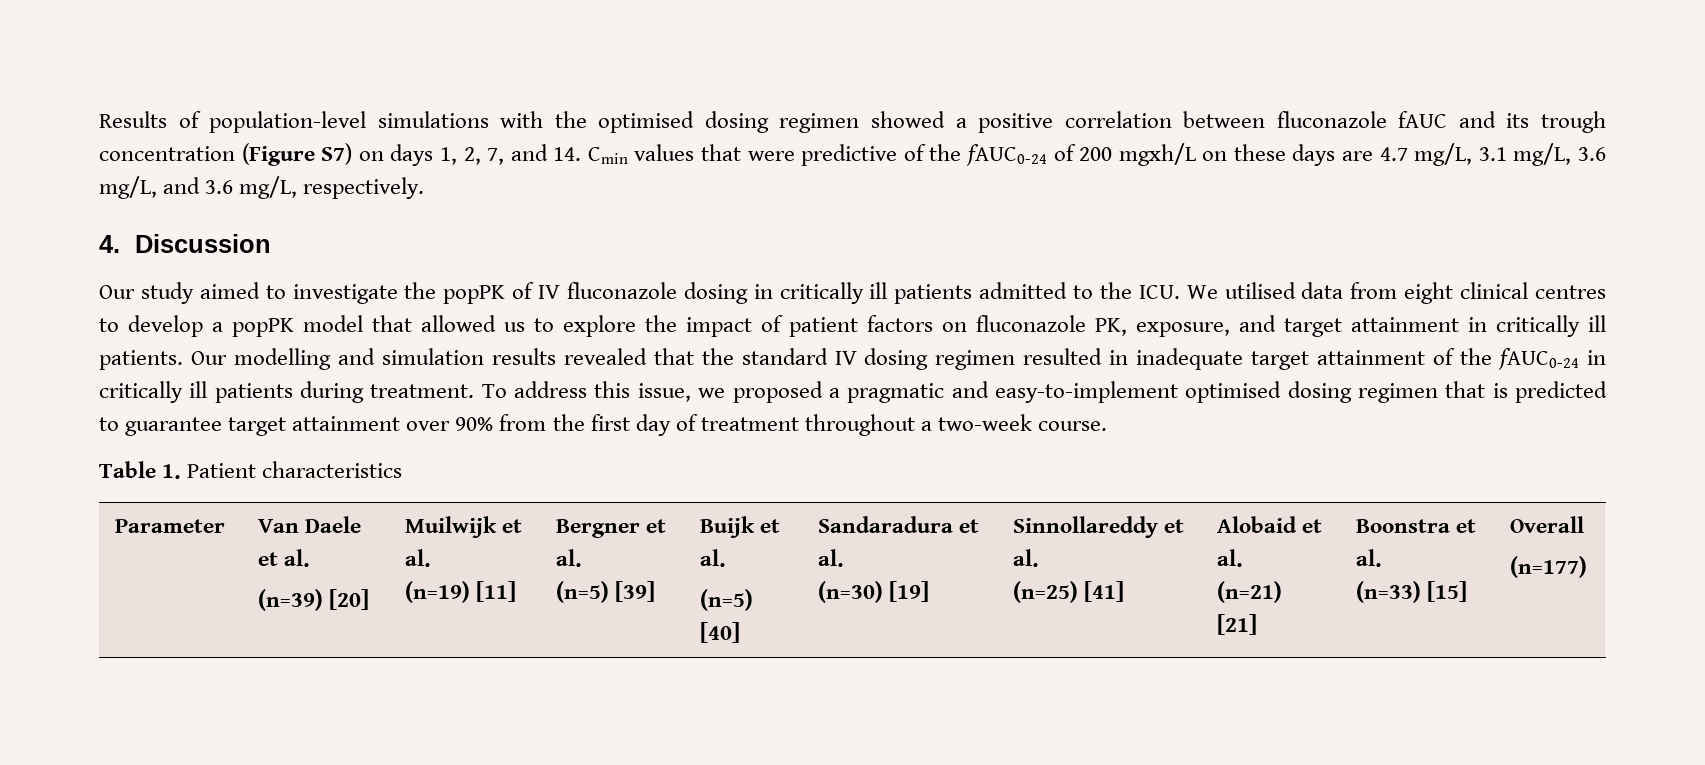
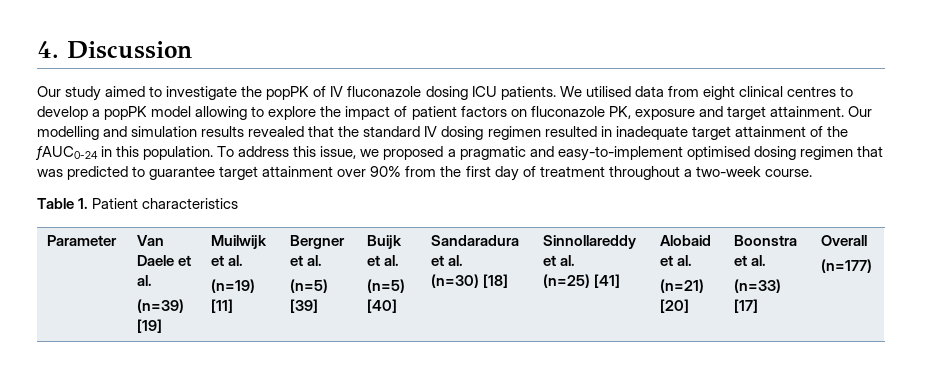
[99,111,1607,133] [99,143,1606,166] [99,176,425,199] Results of population-level simulations with the optimised dosing regimen showed a positive correlation between fluconazole fAUC and its trough concentration (Figure S7) on days 1, 2, 7, and 14. Cmin values that were predictive of the fAUC0-24 of 200 mgxh/L on these days are 4.7 mg/L, 3.1 mg/L, 3.6 mg/L, and 3.6 mg/L, respectively. // -> (37, 49) none
[753,282,1180,304] in critically ill patients admitted to the ICU. -> [471,86,556,100] ICU patients.
[372,315,525,332] that allowed us -> [195,106,248,120] allowing
[1136,322,1230,337] exposure, -> [634,109,695,120] exposure
[1351,315,1606,337] [99,350,183,370] attainment in critically ill patients. -> [769,106,844,117] attainment.
[99,381,475,403] critically ill patients during treatment. -> [116,146,214,160] this population.
[1492,383,1508,398] is -> [37,169,63,177] was
[329,589,370,610] [20] -> [137,319,163,333] [19]
[889,581,930,602] [19] -> [483,274,509,288] [18]
[1217,614,1258,635] [21] -> [660,299,690,313] [20]
[1427,581,1468,602] [15] -> [734,299,759,313] [17]

